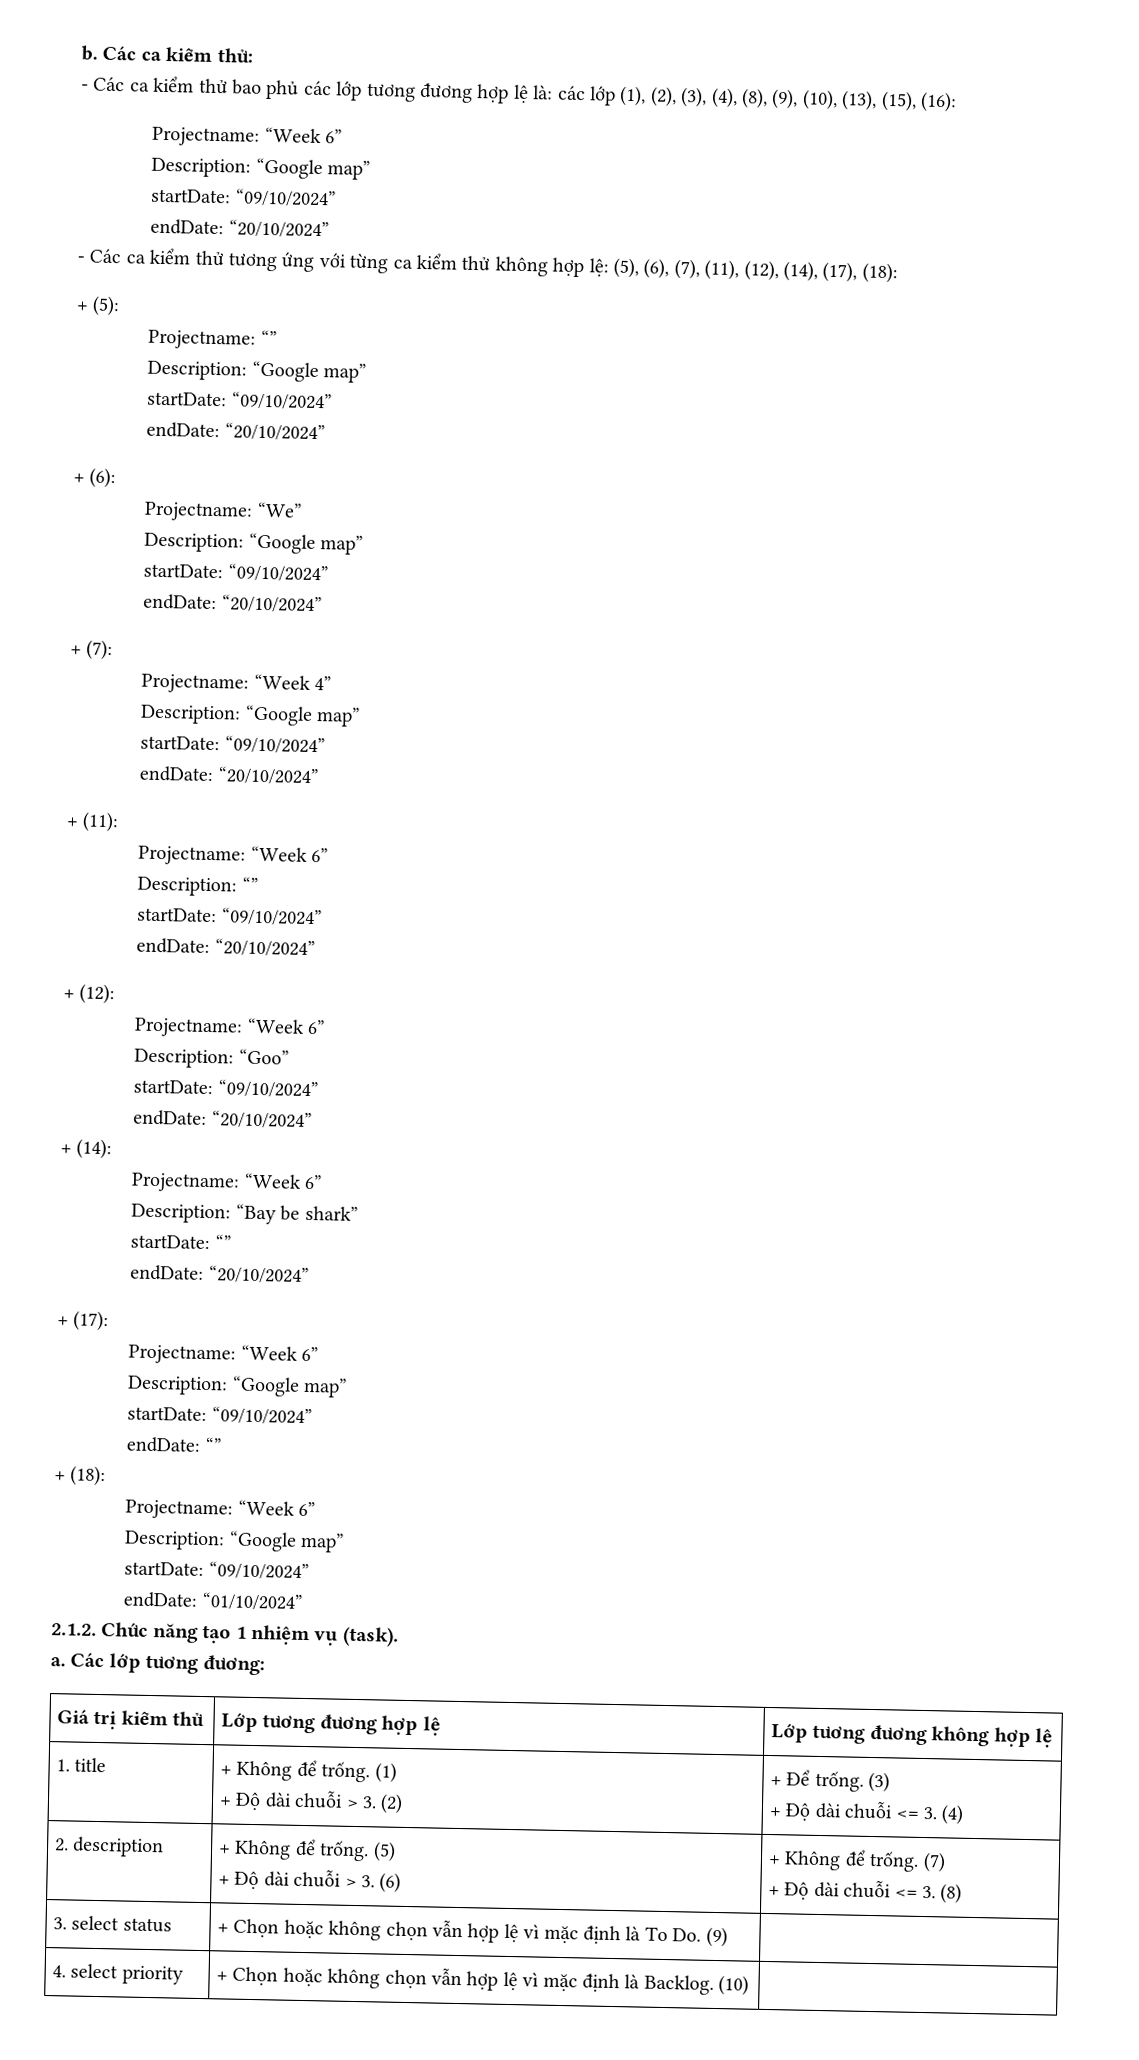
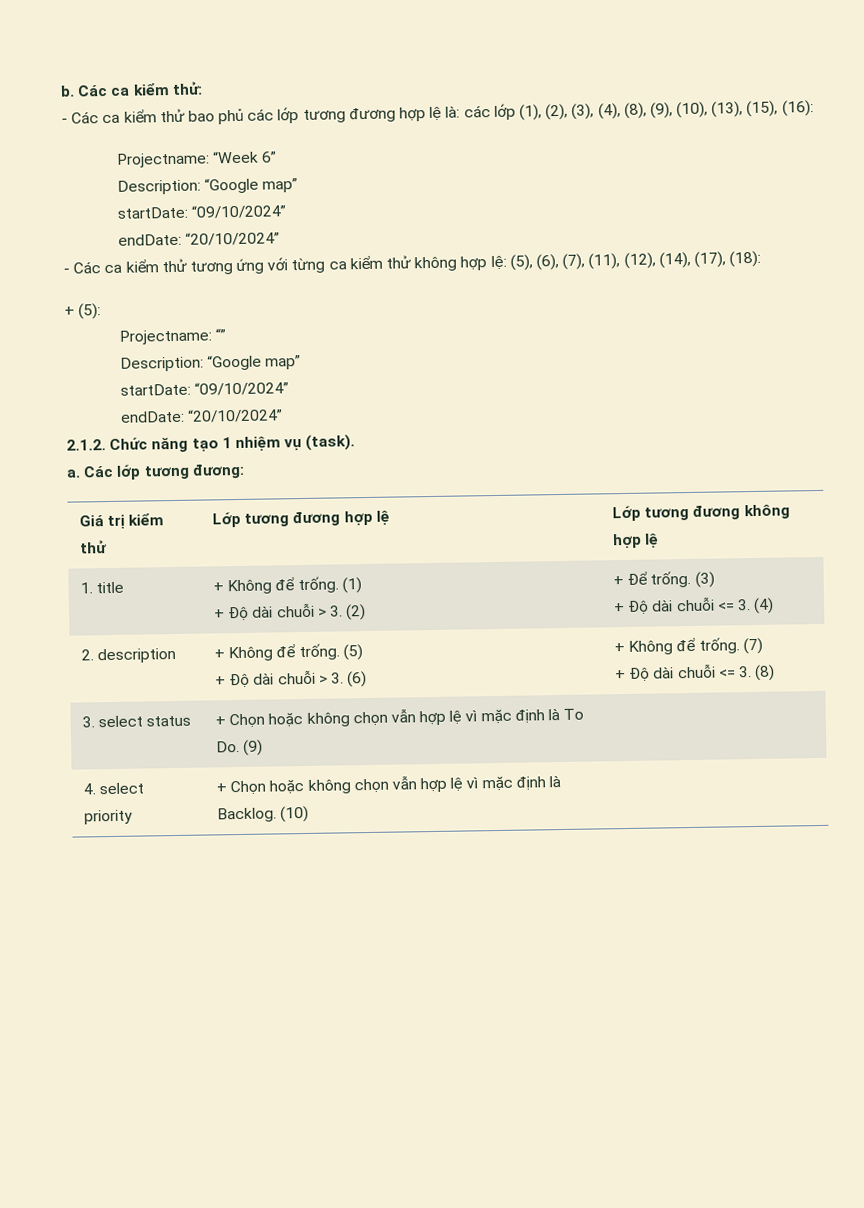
[73,467,117,489] [144,501,303,522] [144,532,365,555] [143,563,329,583] [143,593,323,614] [70,639,114,661] [141,673,333,694] [140,704,362,727] [140,735,326,755] [139,765,320,786] [66,811,120,833] [138,845,330,866] [137,876,259,897] [137,907,323,927] [136,937,316,958] [63,983,116,1005] [134,1017,327,1038] [134,1048,290,1069] [133,1079,319,1099] [133,1109,313,1130] [60,1138,113,1160] [131,1172,324,1193] [131,1203,359,1225] [130,1234,232,1250] [130,1264,310,1285] [57,1310,110,1332] [128,1344,320,1365] [127,1375,349,1398] [127,1406,313,1426] [126,1436,223,1453] [54,1465,107,1487] [125,1499,317,1520] [124,1530,346,1553] [124,1561,310,1581] [123,1591,304,1611] // + (6): // Projectname: “We” // Description: “Google map” // startDate: “09/10/2024” // endDate: “20/10/2024” // + (7): // Projectname: “Week 4” // Description: “Google map” // startDate: “09/10/2024” // endDate: “20/10/2024” // + (11): // Projectname: “Week 6” // Description: “” // startDate: “09/10/2024” // endDate: “20/10/2024” // + (12): // Projectname: “Week 6” // Description: “Goo” // startDate: “09/10/2024” // endDate: “20/10/2024” // + (14): // Projectname: “Week 6” // Description: “Bay be shark” // startDate: “” // endDate: “20/10/2024” // + (17): // Projectname: “Week 6” // Description: “Google map” // startDate: “09/10/2024” // endDate: “” // + (18): // Projectname: “Week 6” // Description: “Google map” // startDate: “09/10/2024” // endDate: “01/10/2024” -> (284, 415) none

